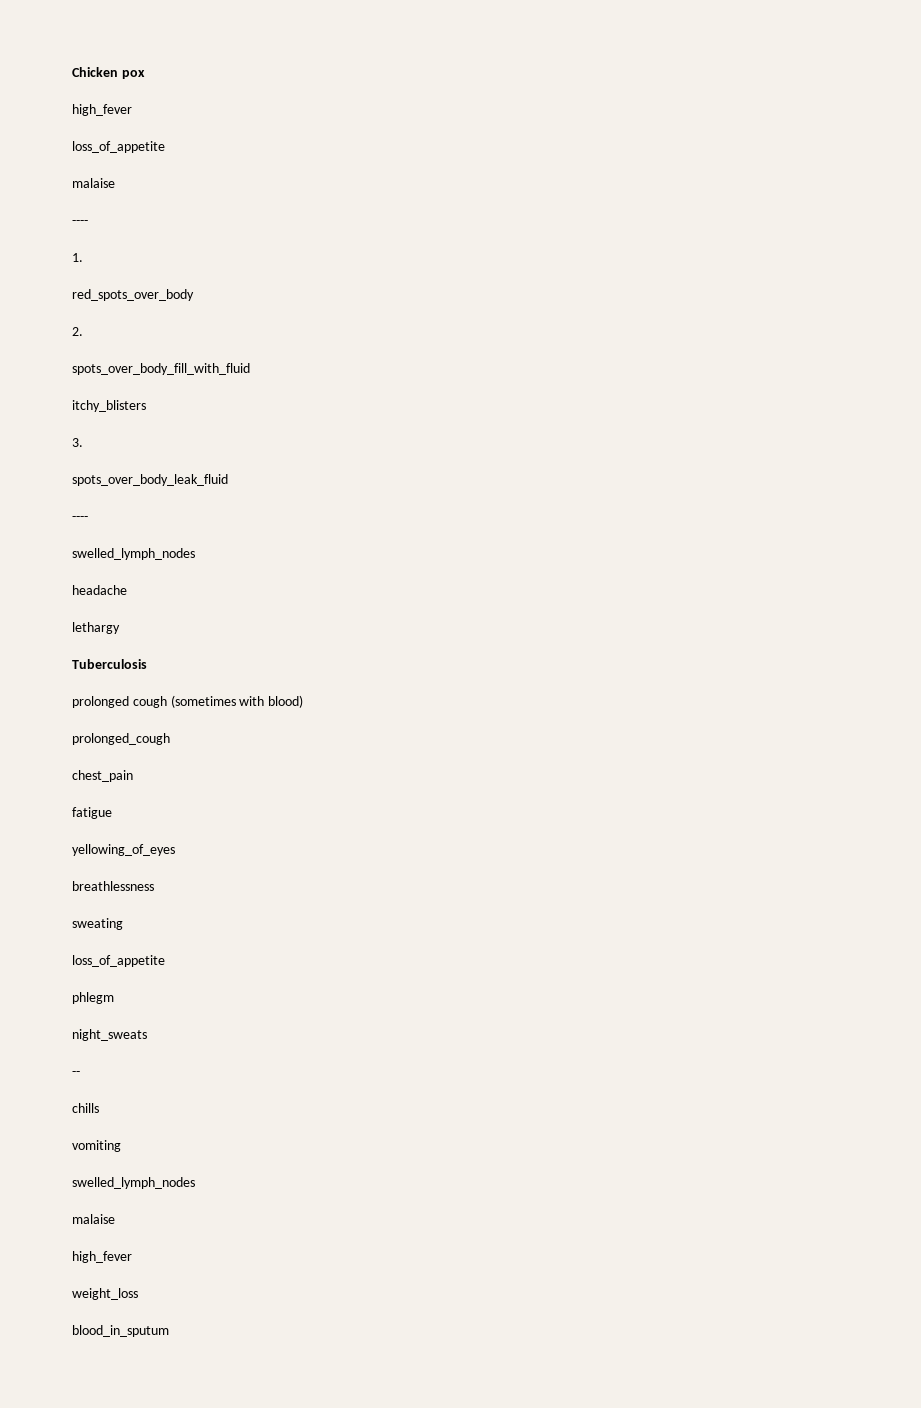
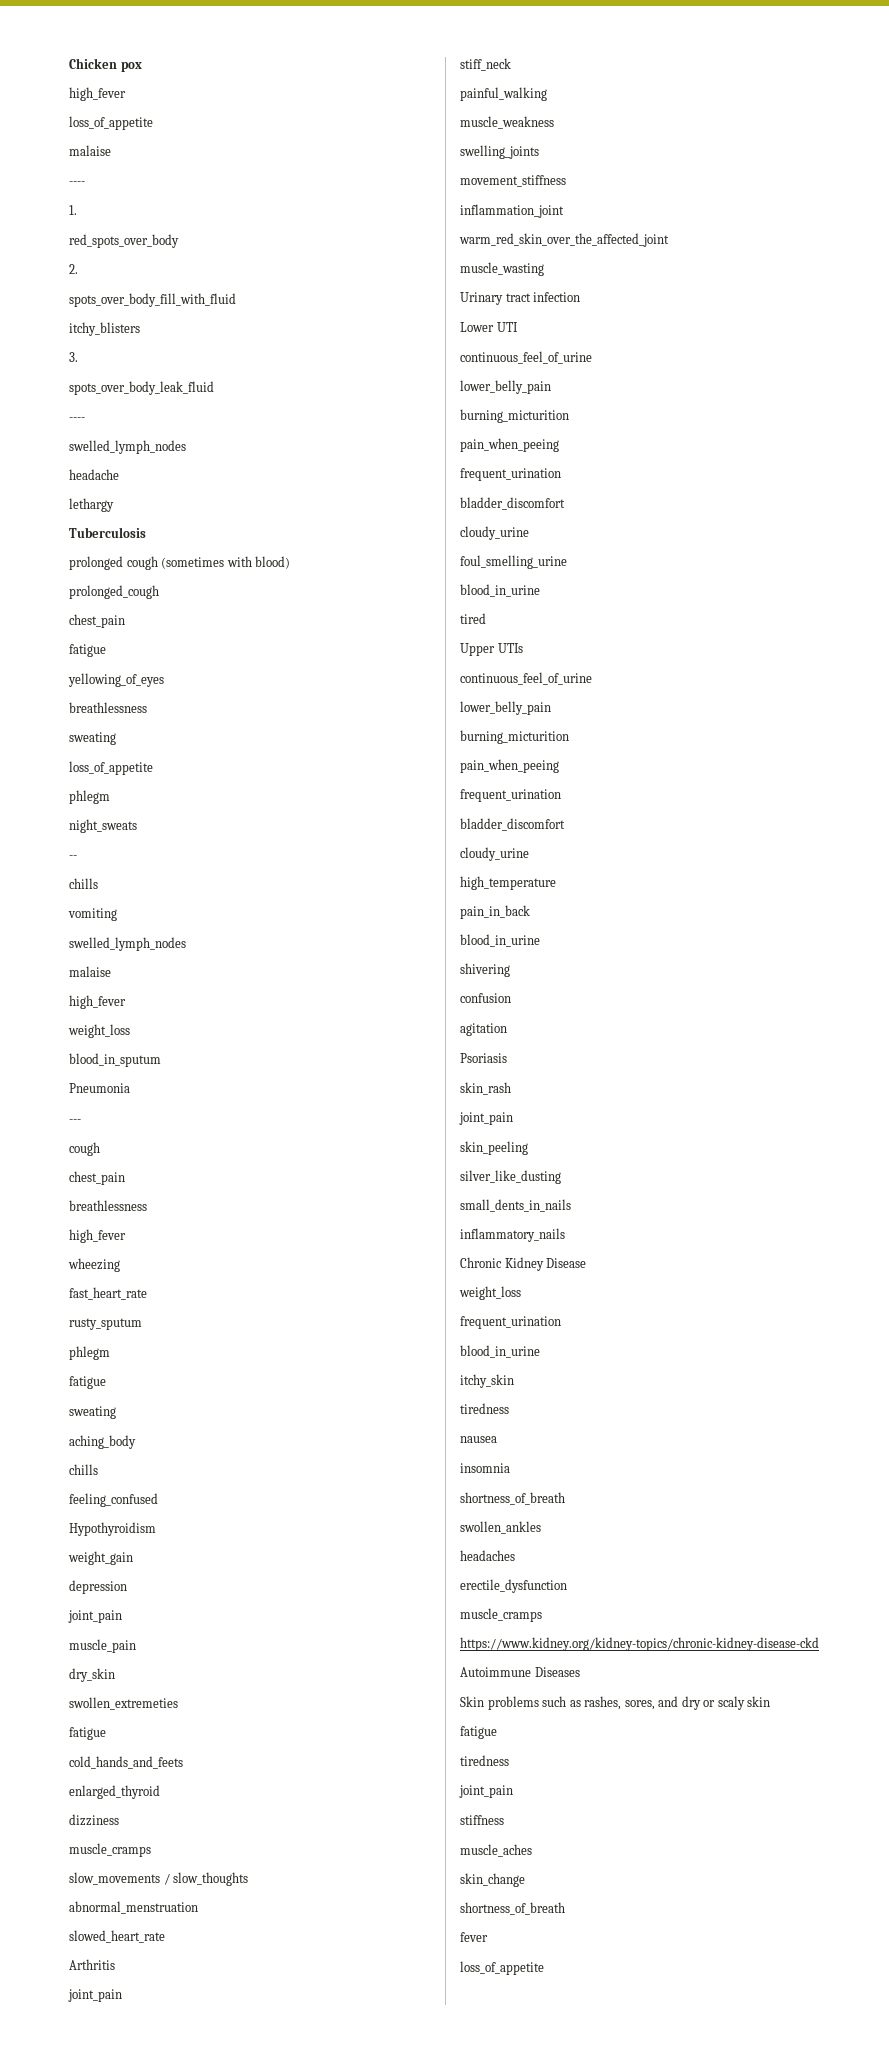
(169, 1331) none -> [69,1083,130,1093] [69,1119,81,1123] [69,1142,100,1156] [69,1171,125,1185] [69,1200,147,1211] [69,1229,126,1243] [68,1258,120,1272] [69,1287,147,1300] [69,1318,142,1330] [69,1346,110,1360] [69,1376,106,1389] [69,1406,116,1419] [69,1435,136,1449] [69,1464,98,1475] [69,1493,158,1507] [69,1522,156,1536] [68,1551,133,1565] [69,1580,127,1594] [68,1610,122,1623] [69,1639,136,1653] [69,1668,115,1682] [69,1697,178,1710] [69,1727,106,1740] [69,1756,183,1769] [69,1785,160,1799] [69,1814,119,1826] [69,1843,151,1857] [69,1872,249,1886] [69,1901,198,1914] [69,1930,165,1943] [69,1959,115,1970] [68,1989,122,2002] [460,58,511,71] [460,87,547,101] [460,116,554,129] [460,145,539,159] [460,175,566,187] [460,204,564,218] [459,233,669,247] [460,262,544,276] [460,292,581,305] [460,322,518,332] [460,351,592,364] [460,380,551,394] [460,409,569,423] [460,438,559,452] [460,468,561,481] [460,497,565,510] [460,526,529,540] [460,555,567,569] [460,584,540,597] [460,613,486,624] [460,643,523,656] [460,672,592,685] [460,701,551,715] [460,730,569,744] [460,759,559,773] [460,789,561,802] [460,818,565,831] [460,847,529,861] [460,876,556,890] [460,905,530,919] [460,934,540,947] [460,963,510,977] [460,993,511,1003] [460,1023,507,1036] [460,1053,507,1063] [460,1082,511,1095] [459,1112,513,1125] [460,1141,528,1155] [460,1170,561,1184] [460,1199,571,1212] [460,1228,565,1242] [460,1257,587,1271] [459,1286,521,1300] [460,1316,561,1329] [460,1345,540,1358] [460,1374,514,1388] [460,1403,509,1414] [460,1436,497,1443] [460,1463,510,1473] [460,1492,565,1505] [460,1521,541,1534] [460,1550,515,1561] [460,1579,567,1593] [460,1608,542,1622] [460,1637,819,1651] [460,1667,580,1677] [460,1696,771,1710] [460,1726,497,1739] [460,1755,509,1766] [459,1785,513,1798] [460,1815,504,1825] [460,1844,532,1857] [460,1873,525,1887] [460,1902,565,1915] [460,1932,488,1942] [460,1961,544,1975] // Pneumonia // --- // cough // chest_pain // breathlessness // high_fever // wheezing // fast_heart_rate // rusty_sputum // phlegm // fatigue // sweating // aching_body // chills // feeling_confused // Hypothyroidism // weight_gain // depression // joint_pain // muscle_pain // dry_skin // swollen_extremeties // fatigue // cold_hands_and_feets // enlarged_thyroid // dizziness // muscle_cramps // slow_movements / slow_thoughts // abnormal_menstruation // slowed_heart_rate // Arthritis // joint_pain // stiff_neck // painful_walking // muscle_weakness // swelling_joints // movement_stiffness // inflammation_joint // warm_red_skin_over_the_affected_joint // muscle_wasting // Urinary tract infection // Lower UTI // continuous_feel_of_urine // lower_belly_pain // burning_micturition // pain_when_peeing // frequent_urination // bladder_discomfort // cloudy_urine // foul_smelling_urine // blood_in_urine // tired // Upper UTIs // continuous_feel_of_urine // lower_belly_pain // burning_micturition // pain_when_peeing // frequent_urination // bladder_discomfort // cloudy_urine // high_temperature // pain_in_back // blood_in_urine // shivering // confusion // agitation // Psoriasis // skin_rash // joint_pain // skin_peeling // silver_like_dusting // small_dents_in_nails // inflammatory_nails // Chronic Kidney Disease // weight_loss // frequent_urination // blood_in_urine // itchy_skin // tiredness // nausea // insomnia // shortness_of_breath // swollen_ankles // headaches // erectile_dysfunction // muscle_cramps // https://www.kidney.org/kidney-topics/chronic-kidney-disease-ckd // Autoimmune Diseases // Skin problems such as rashes, sores, and dry or scaly skin // fatigue // tiredness // joint_pain // stiffness // muscle_aches // skin_change // shortness_of_breath // fever // loss_of_appetite

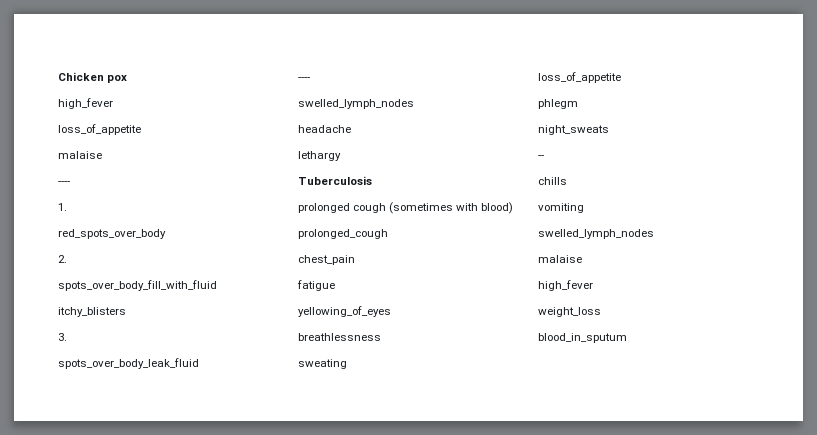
[69,1083,130,1093] [69,1119,81,1123] [69,1142,100,1156] [69,1171,125,1185] [69,1200,147,1211] [69,1229,126,1243] [68,1258,120,1272] [69,1287,147,1300] [69,1318,142,1330] [69,1346,110,1360] [69,1376,106,1389] [69,1406,116,1419] [69,1435,136,1449] [69,1464,98,1475] [69,1493,158,1507] [69,1522,156,1536] [68,1551,133,1565] [69,1580,127,1594] [68,1610,122,1623] [69,1639,136,1653] [69,1668,115,1682] [69,1697,178,1710] [69,1727,106,1740] [69,1756,183,1769] [69,1785,160,1799] [69,1814,119,1826] [69,1843,151,1857] [69,1872,249,1886] [69,1901,198,1914] [69,1930,165,1943] [69,1959,115,1970] [68,1989,122,2002] [460,58,511,71] [460,87,547,101] [460,116,554,129] [460,145,539,159] [460,175,566,187] [460,204,564,218] [459,233,669,247] [460,262,544,276] [460,292,581,305] [460,322,518,332] [460,351,592,364] [460,380,551,394] [460,409,569,423] [460,438,559,452] [460,468,561,481] [460,497,565,510] [460,526,529,540] [460,555,567,569] [460,584,540,597] [460,613,486,624] [460,643,523,656] [460,672,592,685] [460,701,551,715] [460,730,569,744] [460,759,559,773] [460,789,561,802] [460,818,565,831] [460,847,529,861] [460,876,556,890] [460,905,530,919] [460,934,540,947] [460,963,510,977] [460,993,511,1003] [460,1023,507,1036] [460,1053,507,1063] [460,1082,511,1095] [459,1112,513,1125] [460,1141,528,1155] [460,1170,561,1184] [460,1199,571,1212] [460,1228,565,1242] [460,1257,587,1271] [459,1286,521,1300] [460,1316,561,1329] [460,1345,540,1358] [460,1374,514,1388] [460,1403,509,1414] [460,1436,497,1443] [460,1463,510,1473] [460,1492,565,1505] [460,1521,541,1534] [460,1550,515,1561] [460,1579,567,1593] [460,1608,542,1622] [460,1637,819,1651] [460,1667,580,1677] [460,1696,771,1710] [460,1726,497,1739] [460,1755,509,1766] [459,1785,513,1798] [460,1815,504,1825] [460,1844,532,1857] [460,1873,525,1887] [460,1902,565,1915] [460,1932,488,1942] [460,1961,544,1975] // Pneumonia // --- // cough // chest_pain // breathlessness // high_fever // wheezing // fast_heart_rate // rusty_sputum // phlegm // fatigue // sweating // aching_body // chills // feeling_confused // Hypothyroidism // weight_gain // depression // joint_pain // muscle_pain // dry_skin // swollen_extremeties // fatigue // cold_hands_and_feets // enlarged_thyroid // dizziness // muscle_cramps // slow_movements / slow_thoughts // abnormal_menstruation // slowed_heart_rate // Arthritis // joint_pain // stiff_neck // painful_walking // muscle_weakness // swelling_joints // movement_stiffness // inflammation_joint // warm_red_skin_over_the_affected_joint // muscle_wasting // Urinary tract infection // Lower UTI // continuous_feel_of_urine // lower_belly_pain // burning_micturition // pain_when_peeing // frequent_urination // bladder_discomfort // cloudy_urine // foul_smelling_urine // blood_in_urine // tired // Upper UTIs // continuous_feel_of_urine // lower_belly_pain // burning_micturition // pain_when_peeing // frequent_urination // bladder_discomfort // cloudy_urine // high_temperature // pain_in_back // blood_in_urine // shivering // confusion // agitation // Psoriasis // skin_rash // joint_pain // skin_peeling // silver_like_dusting // small_dents_in_nails // inflammatory_nails // Chronic Kidney Disease // weight_loss // frequent_urination // blood_in_urine // itchy_skin // tiredness // nausea // insomnia // shortness_of_breath // swollen_ankles // headaches // erectile_dysfunction // muscle_cramps // https://www.kidney.org/kidney-topics/chronic-kidney-disease-ckd // Autoimmune Diseases // Skin problems such as rashes, sores, and dry or scaly skin // fatigue // tiredness // joint_pain // stiffness // muscle_aches // skin_change // shortness_of_breath // fever // loss_of_appetite -> (627, 338) none

